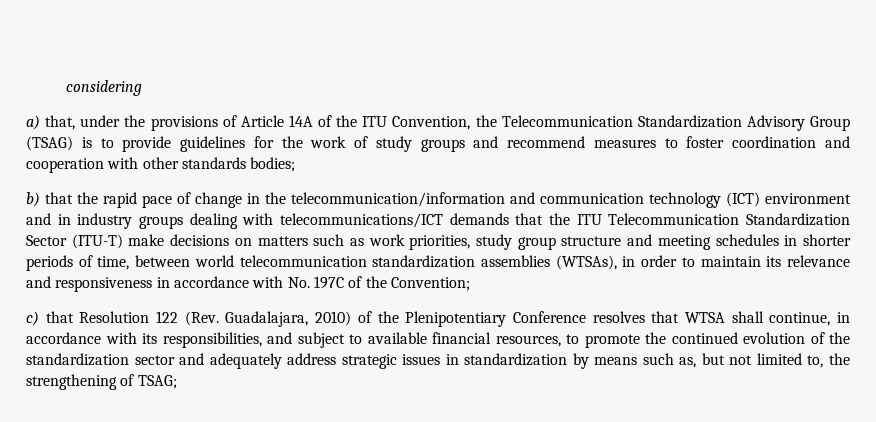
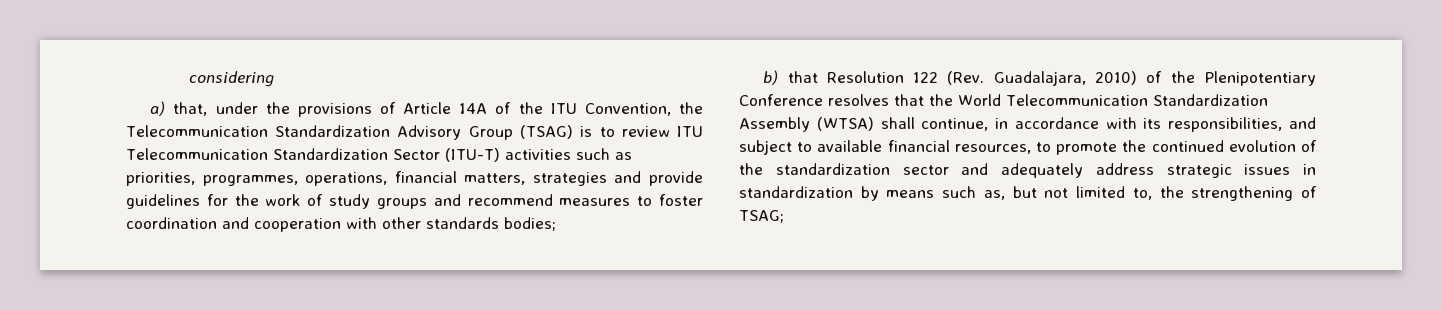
(114, 143) none -> [621,126,703,137] [126,148,632,162] [126,171,642,186] review ITU Telecommunication Standardization Sector (ITU-T) activities such as priorities, programmes, operations, financial matters, strategies and
[77,192,851,208] [26,213,850,229] [26,234,852,250] [26,255,850,271] [26,276,470,292] [26,311,74,326] the rapid pace of change in the telecommunication/information and communication technology (ICT) environment and in industry groups dealing with telecommunications/ICT demands that the ITU Telecommunication Standardization Sector (ITU-T) make decisions on matters such as work priorities, study group structure and meeting schedules in shorter periods of time, between world telecommunication standardization assemblies (WTSAs), in order to maintain its relevance and responsiveness in accordance with No. 197C of the Convention; // c) that -> (818, 77) none
[684,312,725,323] WTSA -> [929,94,1268,106] [739,117,874,132] the World Telecommunication Standardization Assembly (WTSA)

